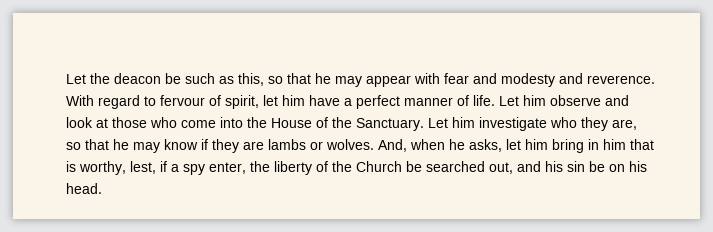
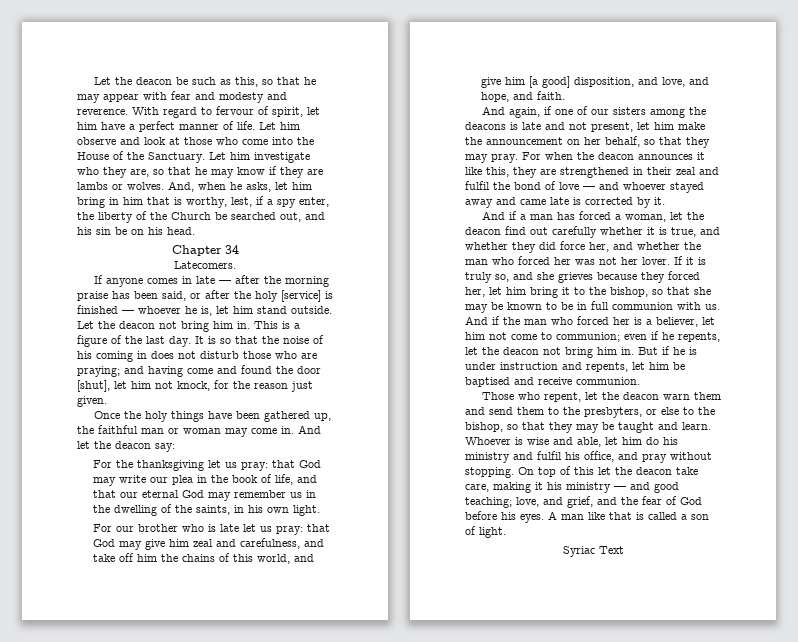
(102, 188) none -> [171,245,239,256] [174,261,236,269] [93,275,329,287] [77,290,333,302] [77,305,332,316] [77,321,300,332] [77,335,324,347] [77,351,317,362] [77,365,321,377] [77,380,313,392] [77,396,107,407] [93,411,331,422] [77,425,321,437] [77,441,175,452] [93,460,322,471] [93,474,318,486] [93,490,317,501] [93,504,321,516] [93,524,331,535] [93,538,325,550] [93,553,315,564] [481,76,710,88] [481,91,566,102] [481,106,706,118] [465,122,705,132] [465,136,710,148] [465,152,705,163] [465,167,719,178] [465,181,704,193] [465,197,665,208] [481,211,704,222] [465,226,720,238] [465,241,701,253] [465,256,706,265] [465,271,700,283] [465,287,711,298] [465,301,720,313] [465,316,715,327] [465,331,720,342] [465,346,697,358] [465,362,685,372] [465,377,640,387] [481,392,721,402] [465,407,715,418] [465,422,711,433] [465,437,678,447] [465,451,712,463] [465,466,698,478] [465,482,679,493] [465,496,702,508] [465,511,709,523] [465,526,506,538] [562,546,624,557] // Chapter 34 // Latecomers. // If anyone comes in late — after the morning praise has been said, or after the holy [service] is finished — whoever he is, let him stand outside. Let the deacon not bring him in. This is a figure of the last day. It is so that the noise of his coming in does not disturb those who are praying; and having come and found the door [shut], let him not knock, for the reason just given. // Once the holy things have been gathered up, the faithful man or woman may come in. And let the deacon say: // For the thanksgiving let us pray: that God may write our plea in the book of life, and that our eternal God may remember us in the dwelling of the saints, in his own light. // For our brother who is late let us pray: that God may give him zeal and carefulness, and take off him the chains of this world, and give him [a good] disposition, and love, and hope, and faith. // And again, if one of our sisters among the deacons is late and not present, let him make the announcement on her behalf, so that they may pray. For when the deacon announces it like this, they are strengthened in their zeal and fulfil the bond of love — and whoever stayed away and came late is corrected by it. // And if a man has forced a woman, let the deacon find out carefully whether it is true, and whether they did force her, and whether the man who forced her was not her lover. If it is truly so, and she grieves because they forced her, let him bring it to the bishop, so that she may be known to be in full communion with us. And if the man who forced her is a believer, let him not come to communion; even if he repents, let the deacon not bring him in. But if he is under instruction and repents, let him be baptised and receive communion. // Those who repent, let the deacon warn them and send them to the presbyters, or else to the bishop, so that they may be taught and learn. Whoever is wise and able, let him do his ministry and fulfil his office, and pray without stopping. On top of this let the deacon take care, making it his ministry — and good teaching; love, and grief, and the fear of God before his eyes. A man like that is called a son of light. // Syriac Text

